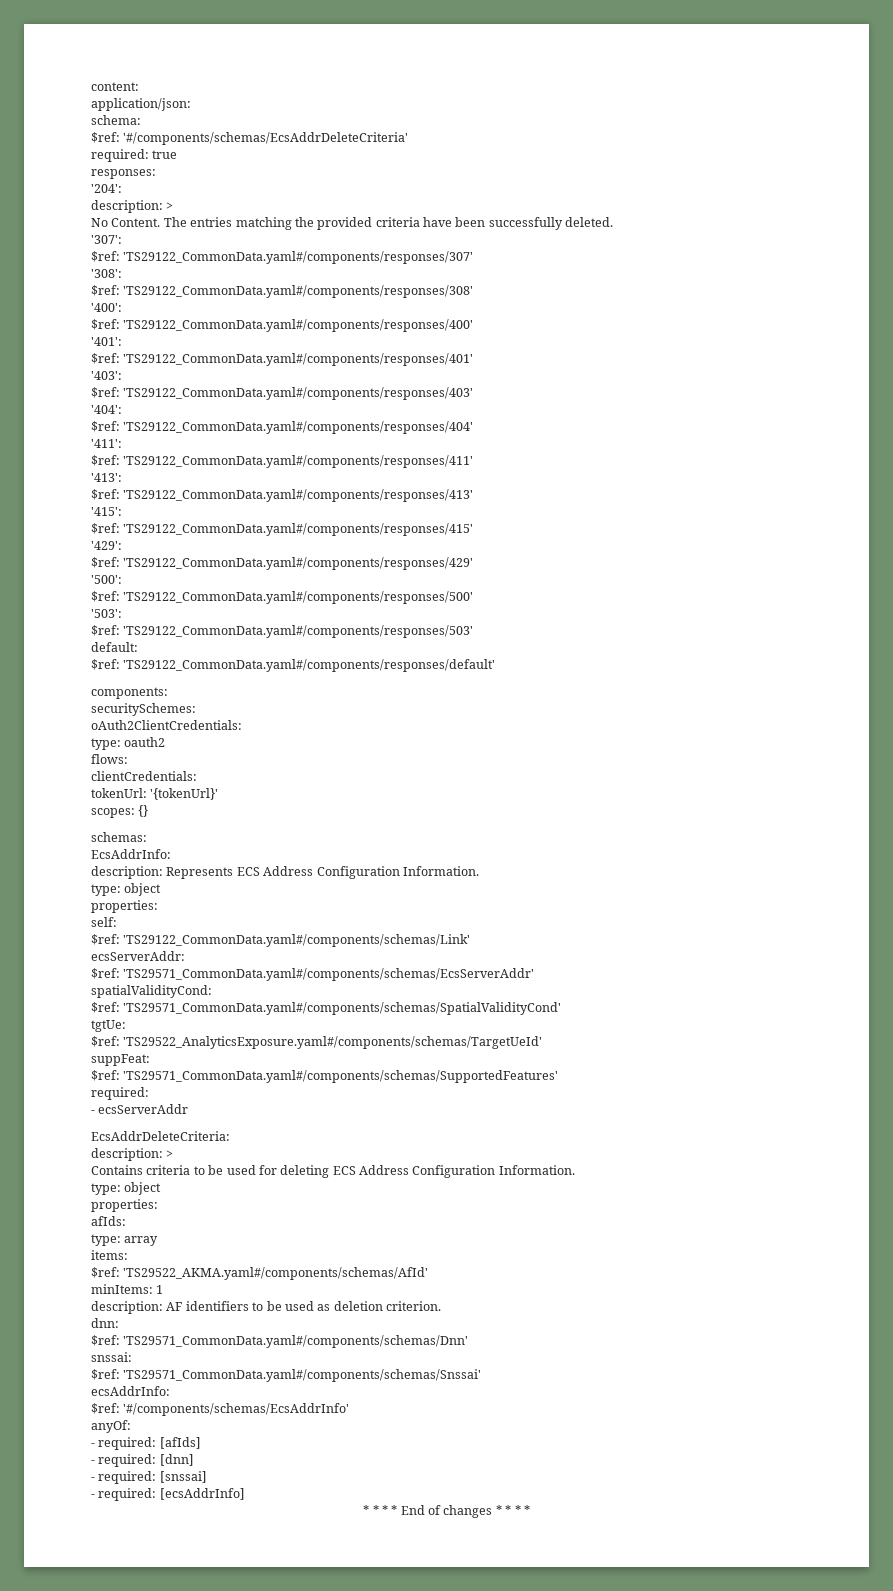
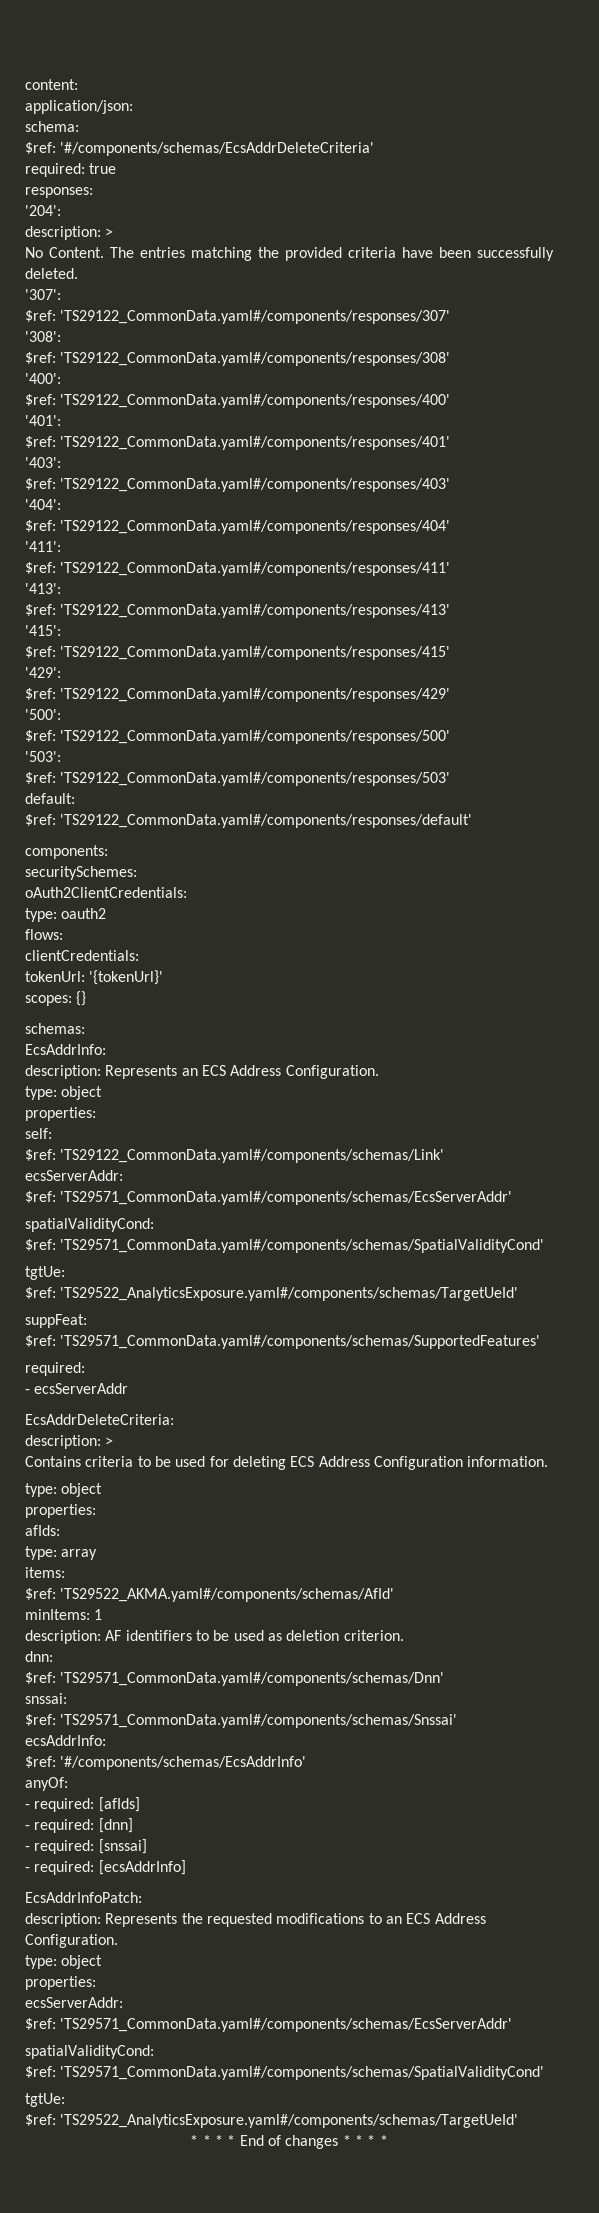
[236,866,479,879] ECS Address Configuration Information. -> [181,1065,379,1079] an ECS Address Configuration.
[498,1165,575,1175] Information. -> [467,1456,549,1467] information.
(245, 1494) none -> [25,1892,142,1903] [25,1913,486,1927] [25,1934,118,1948] [25,1955,103,1969] [25,1976,96,1990] [25,1997,123,2008] [25,2018,513,2032] [25,2045,154,2059] [25,2066,545,2080] [25,2093,65,2107] [25,2114,519,2128] // EcsAddrInfoPatch: // description: Represents the requested modifications to an ECS Address Configuration. // type: object // properties: // ecsServerAddr: // $ref: 'TS29571_CommonData.yaml#/components/schemas/EcsServerAddr' // spatialValidityCond: // $ref: 'TS29571_CommonData.yaml#/components/schemas/SpatialValidityCond' // tgtUe: // $ref: 'TS29522_AnalyticsExposure.yaml#/components/schemas/TargetUeId'

